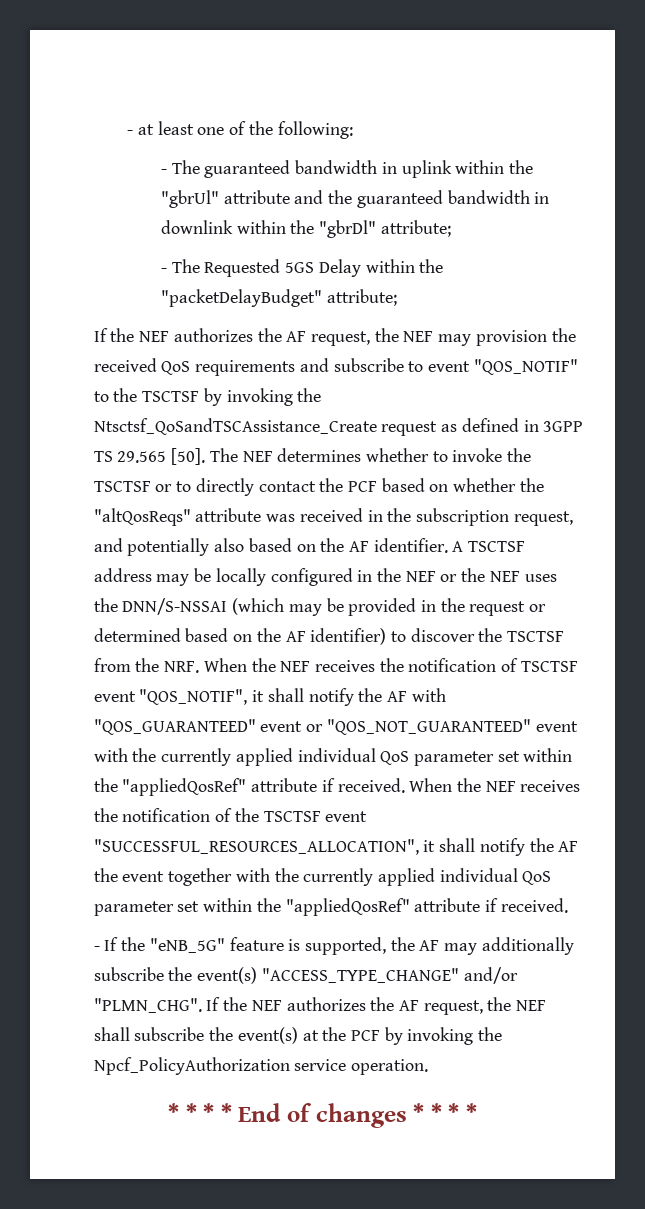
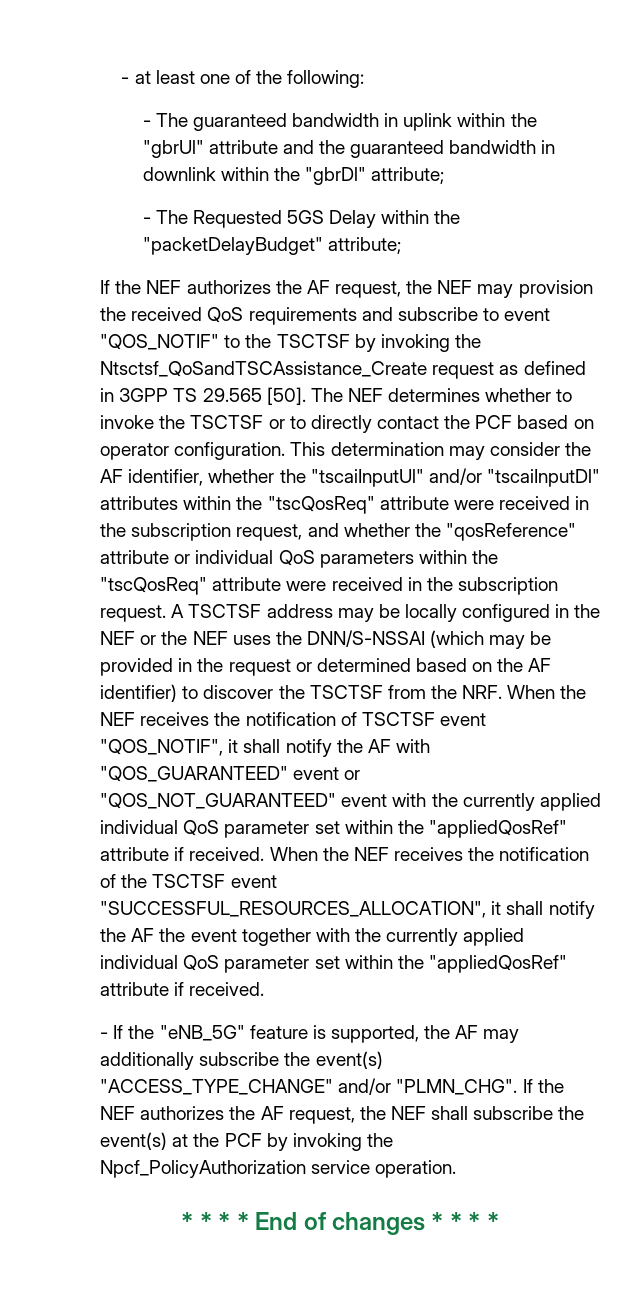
[453,478,544,492] [93,508,296,526] whether the "altQosReqs" attribute was -> [100,442,591,460] [100,468,600,487] [100,496,494,514] operator configuration. This determination may consider the AF identifier, whether the "tscaiInputUl" and/or "tscaiInputDl" attributes within the "tscQosReq" attribute were
[127,538,448,556] potentially also based on the AF identifier. -> [343,523,576,541] [100,550,498,568] [100,577,558,595] [100,605,167,622] whether the "qosReference" attribute or individual QoS parameters within the "tscQosReq" attribute were received in the subscription request.

